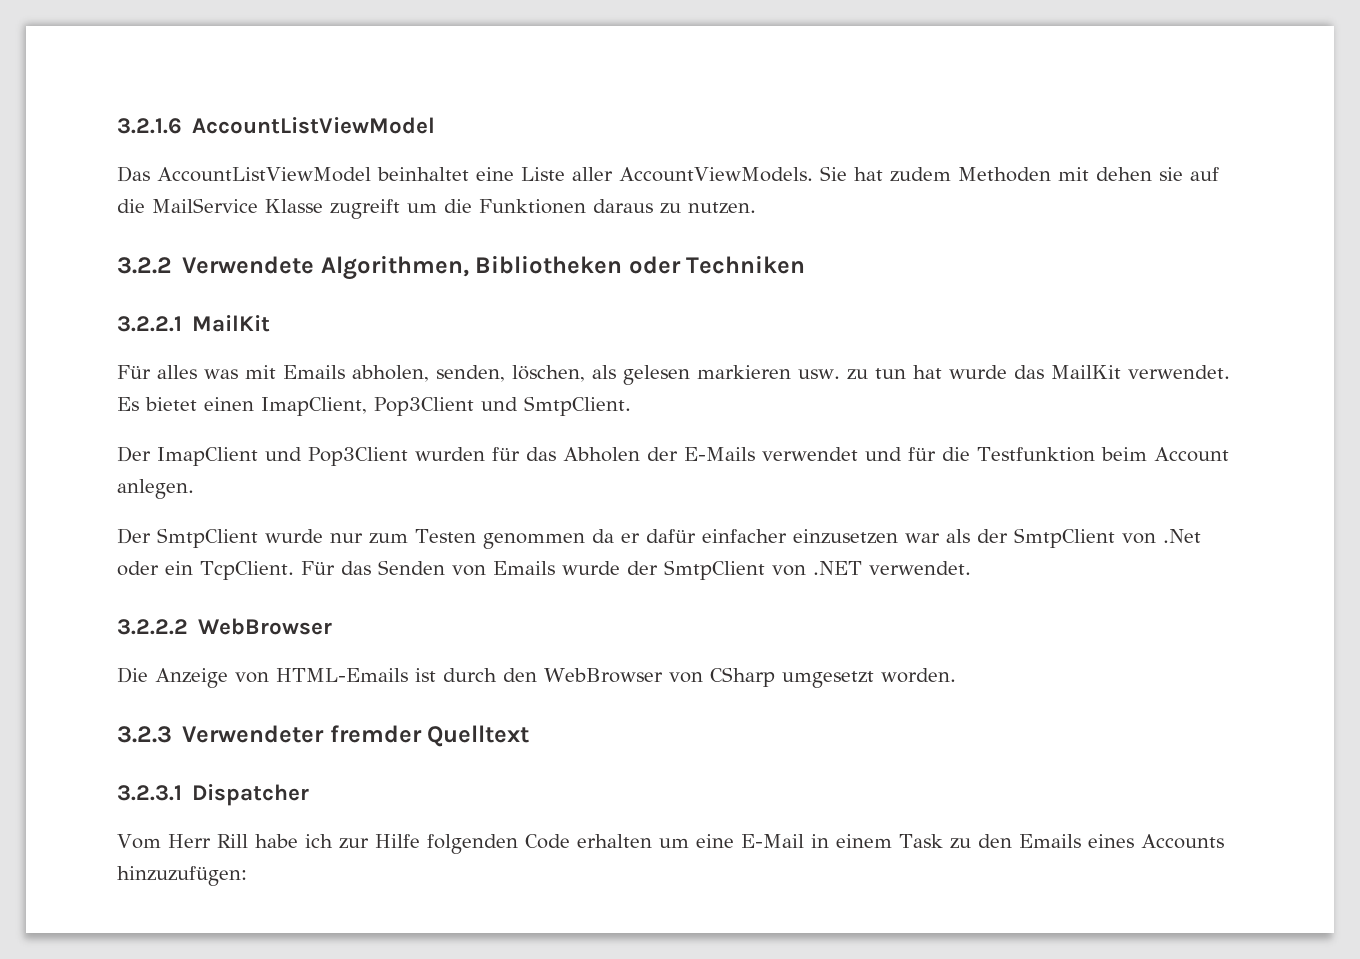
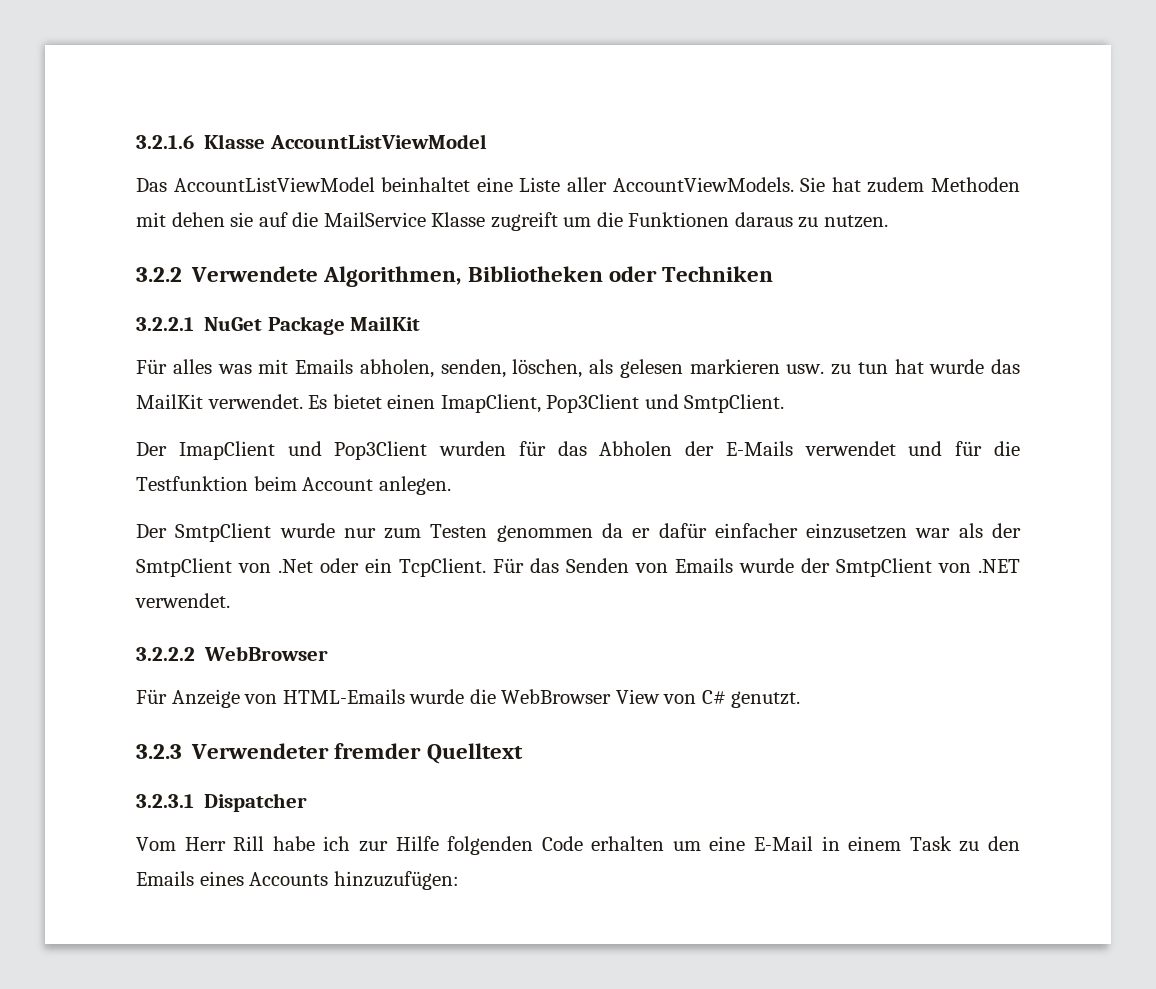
(182, 126) none -> [204,134,266,149] Klasse
(182, 324) none -> [204,316,345,335] NuGet Package
[117,667,148,683] Die -> [136,689,167,704] Für
[415,667,956,688] ist durch den WebBrowser von CSharp umgesetzt worden. -> [409,689,801,708] wurde die WebBrowser View von C# genutzt.

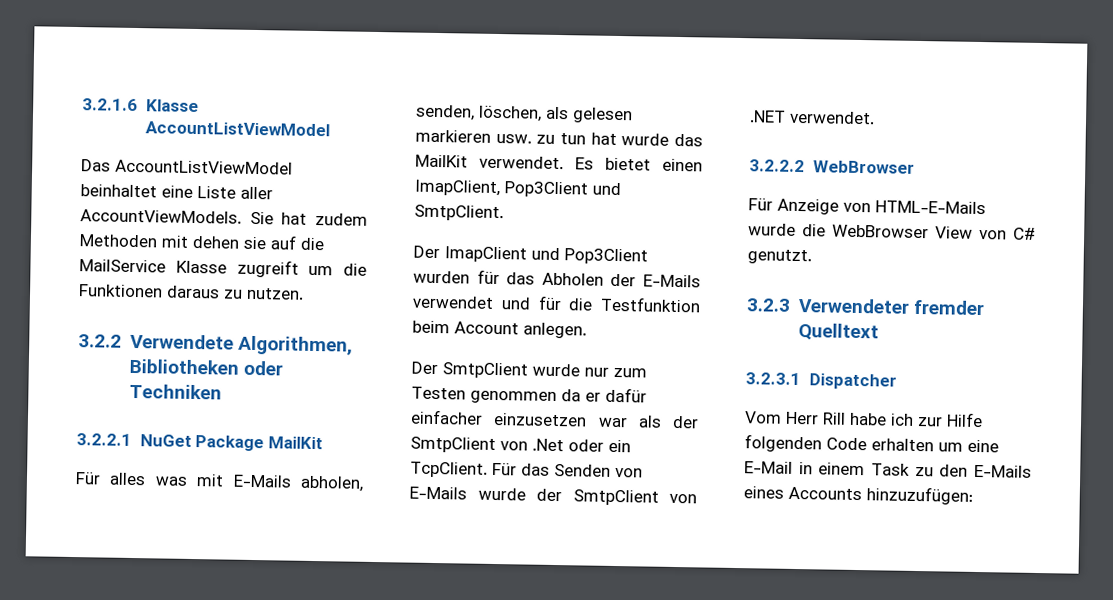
[295,359,353,374] Emails -> [232,474,292,488] E-Mails
[675,558,733,573] Emails -> [409,486,467,500] E-Mails
[282,689,405,704] HTML-Emails -> [875,200,986,215] HTML-E-Mails
[136,871,194,886] Emails -> [974,464,1032,478] E-Mails

